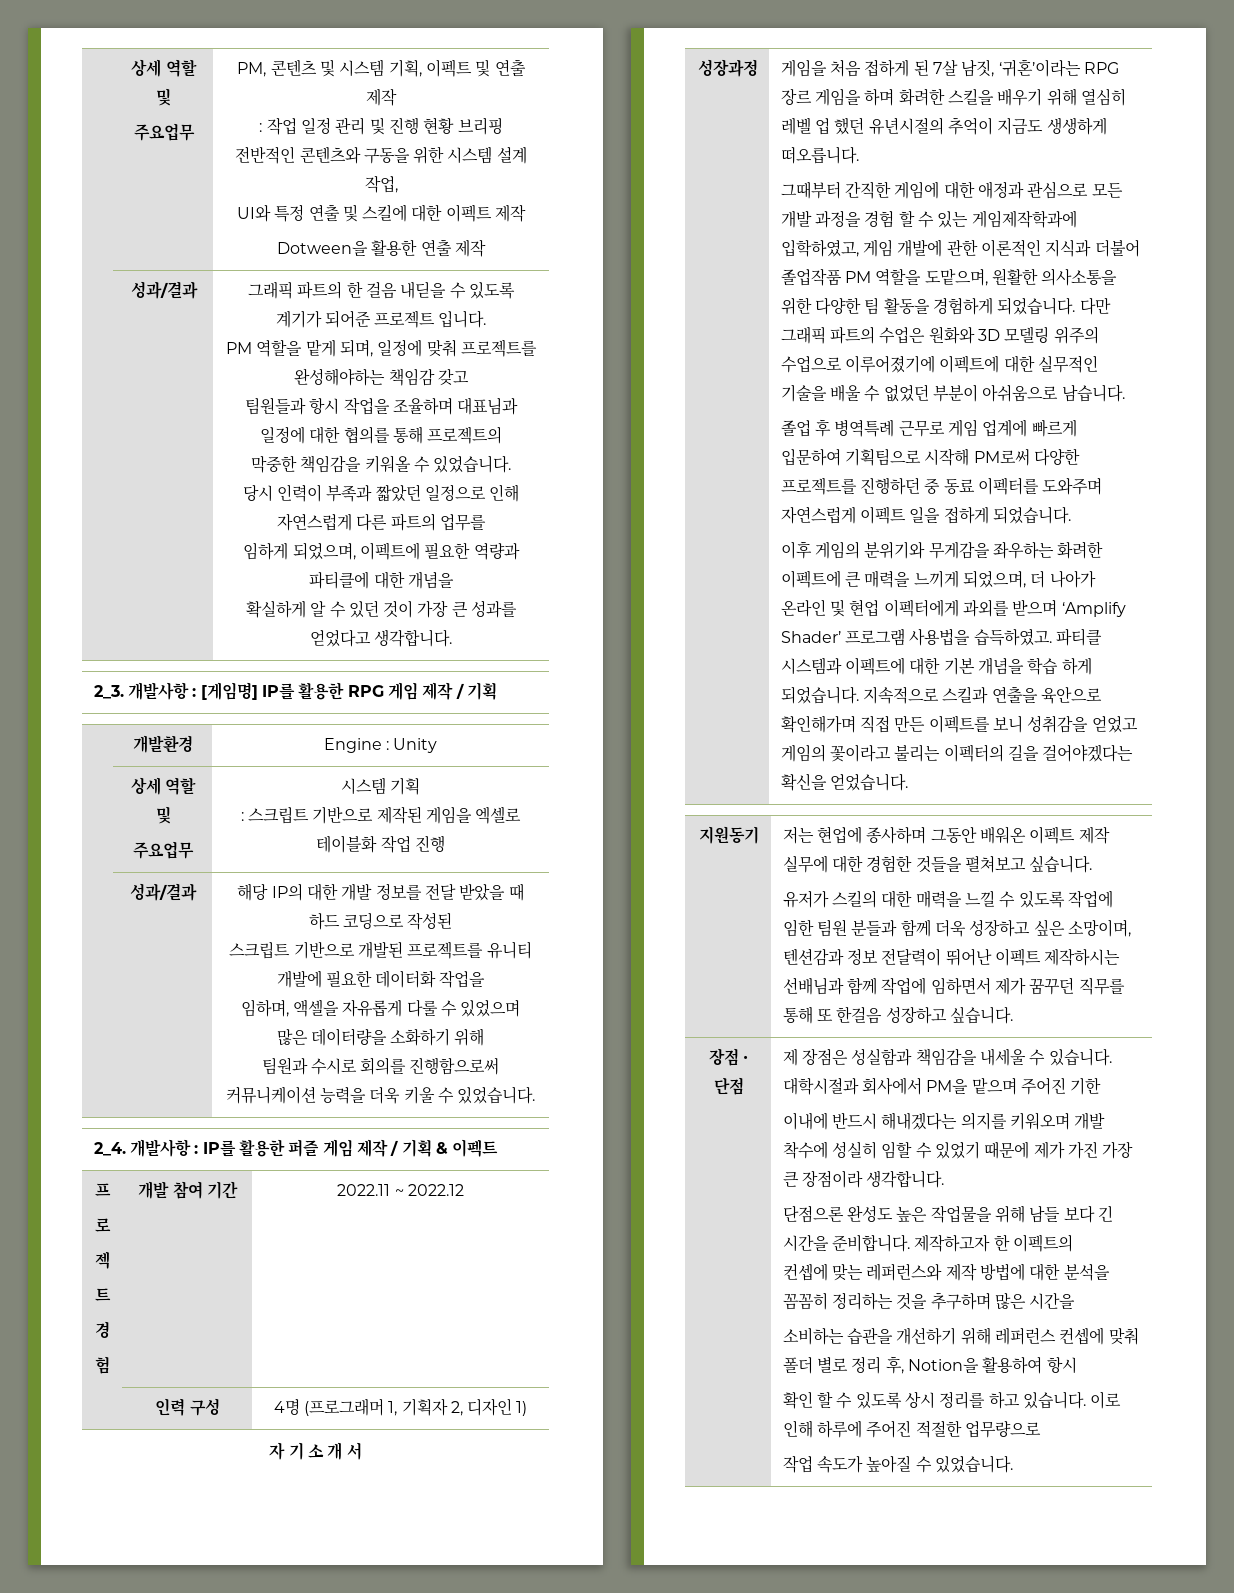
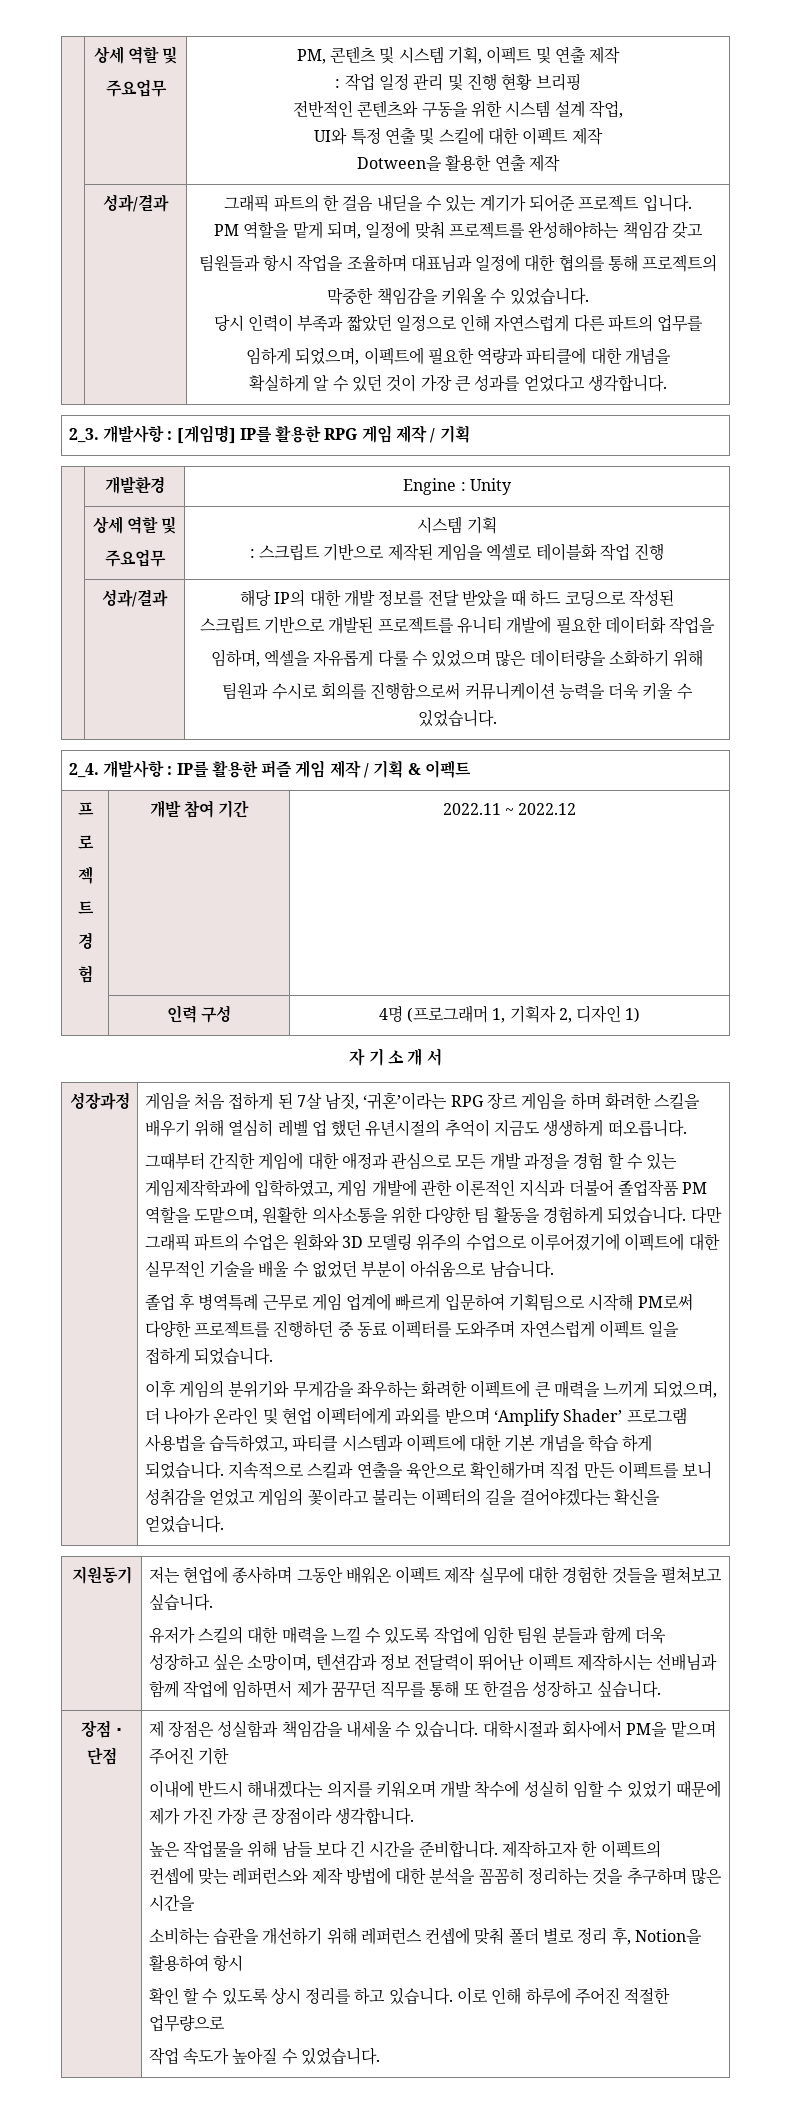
[468,282,515,299] 있도록 -> [445,195,477,212] 있는
[293,999,340,1017] 액셀을 -> [263,649,310,667] 엑셀을
[973,629,1052,646] 습득하였고. -> [208,1435,288,1452] 습득하였고,
[782,1205,893,1223] 단점으론 완성도 -> (415, 1816) none

